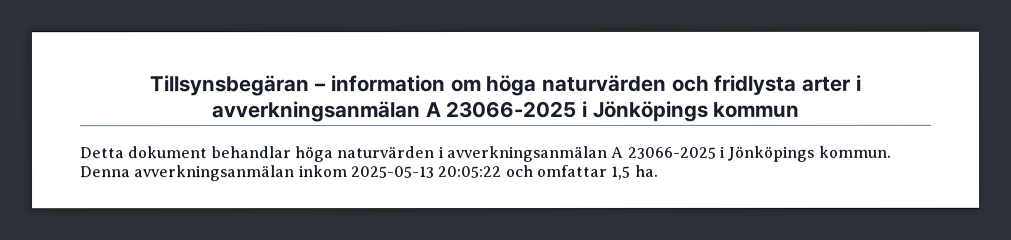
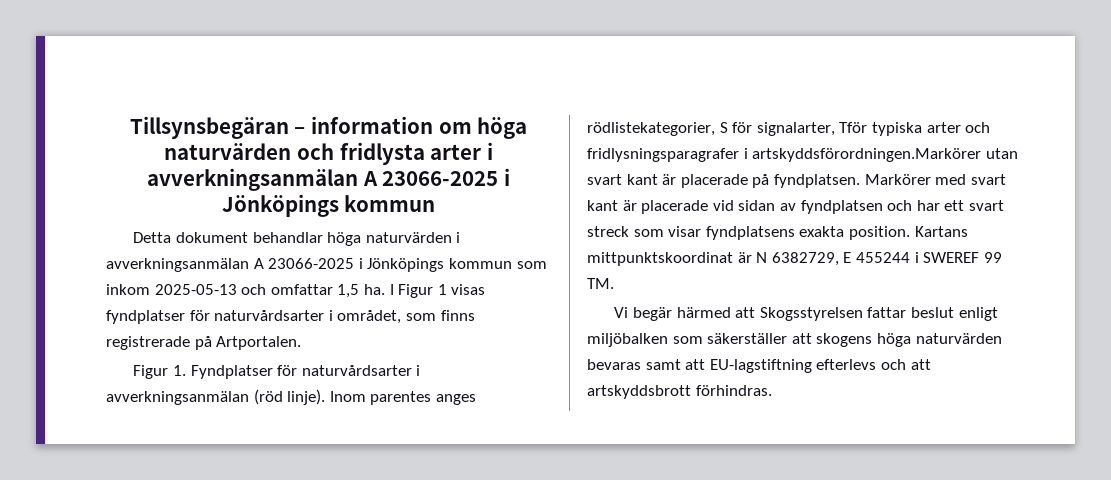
[818,145,892,158] [80,165,296,182] kommun. Denna avverkningsanmälan -> [448,258,547,269] kommun som
[438,166,503,179] 20:05:22 -> (237, 289) none
(659, 170) none -> [389,284,486,298] [106,310,475,324] [106,336,302,350] [133,365,421,379] [106,389,476,405] [587,122,991,136] [587,148,1018,162] [587,174,1006,188] [587,200,1004,214] [587,226,968,240] [587,252,1002,266] [587,278,614,289] [614,307,998,321] [587,333,1002,347] [587,359,931,373] [587,385,772,399] I Figur 1 visas fyndplatser för naturvårdsarter i området, som finns registrerade på Artportalen. // Figur 1. Fyndplatser för naturvårdsarter i avverkningsanmälan (röd linje). Inom parentes anges rödlistekategorier, S för signalarter, Tför typiska arter och fridlysningsparagrafer i artskyddsförordningen.Markörer utan svart kant är placerade på fyndplatsen. Markörer med svart kant är placerade vid sidan av fyndplatsen och har ett svart streck som visar fyndplatsens exakta position. Kartans mittpunktskoordinat är N 6382729, E 455244 i SWEREF 99 TM. // Vi begär härmed att Skogsstyrelsen fattar beslut enligt miljöbalken som säkerställer att skogens höga naturvärden bevaras samt att EU-lagstiftning efterlevs och att artskyddsbrott förhindras.

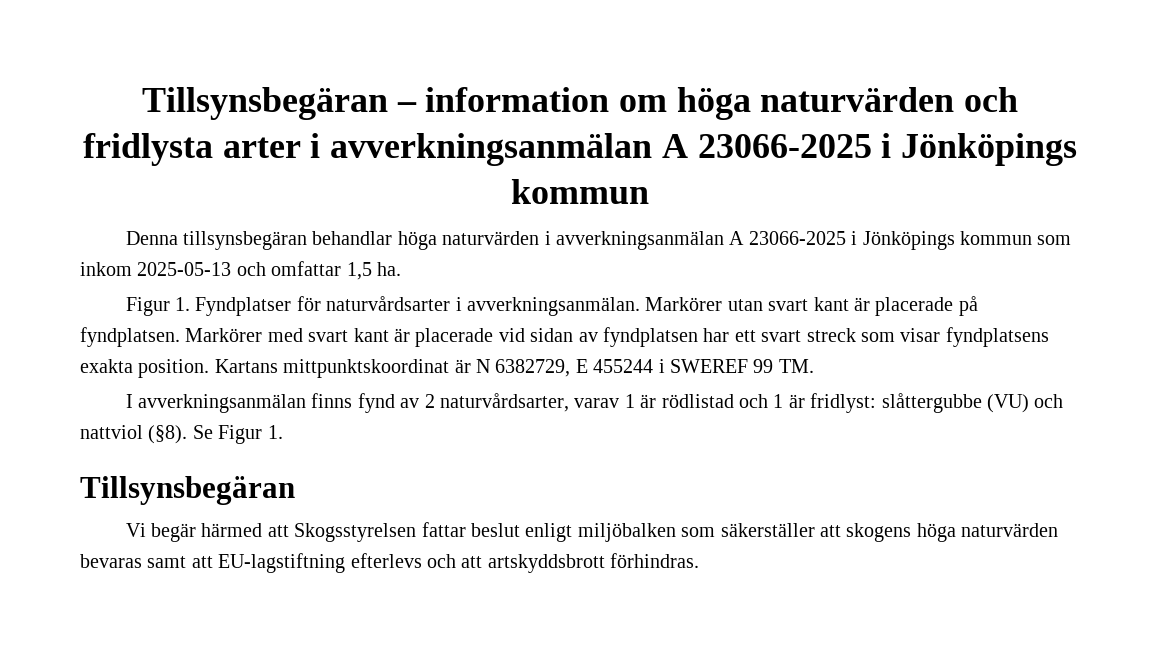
[133,232,249,243] Detta dokument -> [125,231,307,250] Denna tillsynsbegäran
[389,284,486,298] [106,310,475,324] [106,336,302,350] I Figur 1 visas fyndplatser för naturvårdsarter i området, som finns registrerade på Artportalen. -> (401, 269) none
[106,389,476,405] [587,122,991,136] [587,148,982,162] avverkningsanmälan (röd linje). Inom parentes anges rödlistekategorier, S för signalarter, Tför typiska arter och fridlysningsparagrafer i artskyddsförordningen.Markörer -> [466,297,723,316] avverkningsanmälan. Markörer
[887,200,913,211] och -> (698, 337) none
(614, 283) none -> [125,393,1064,413] [80,425,283,444] [80,476,295,505] // I avverkningsanmälan finns fynd av 2 naturvårdsarter, varav 1 är rödlistad och 1 är fridlyst: slåttergubbe (VU) och nattviol (§8). Se Figur 1. // Tillsynsbegäran

